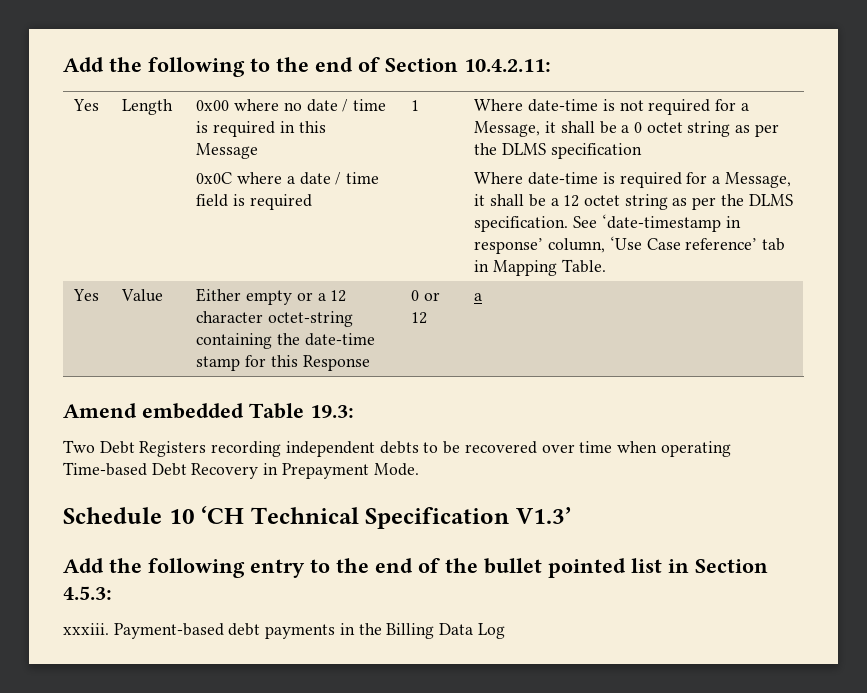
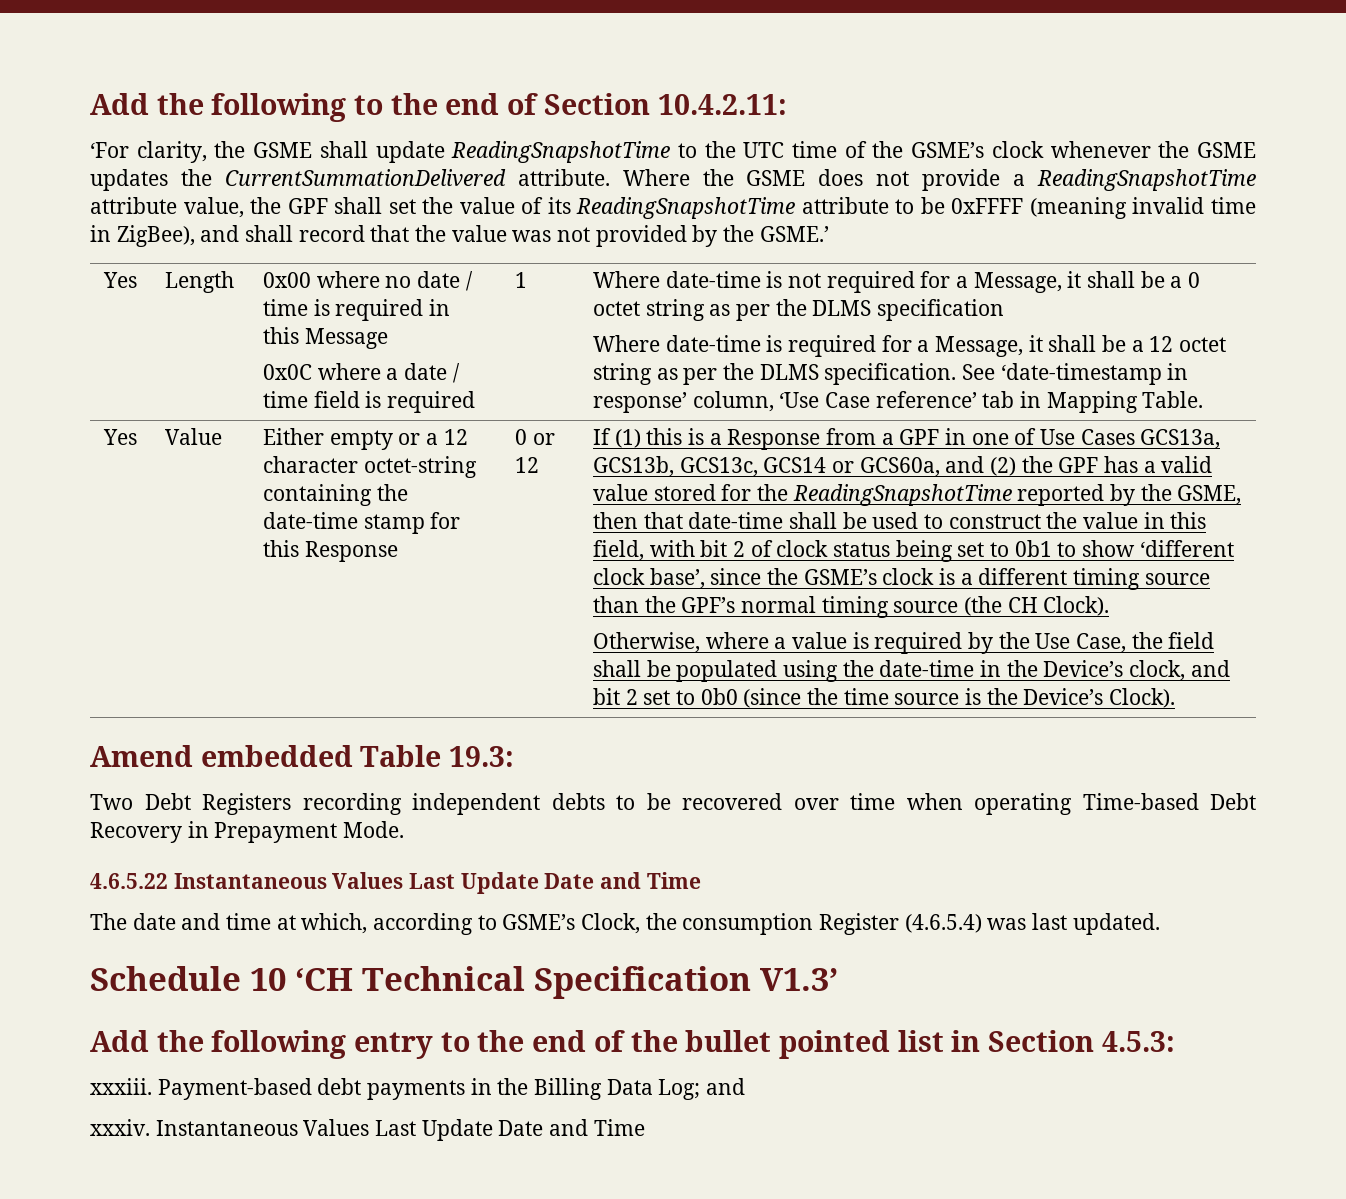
(551, 65) none -> [90,141,1257,163] [90,169,1256,191] [90,197,1256,219] [90,225,829,247] // ‘For clarity, the GSME shall update ReadingSnapshotTime to the UTC time of the GSME’s clock whenever the GSME updates the CurrentSummationDelivered attribute. Where the GSME does not provide a ReadingSnapshotTime attribute value, the GPF shall set the value of its ReadingSnapshotTime attribute to be 0xFFFF (meaning invalid time in ZigBee), and shall record that the value was not provided by the GSME.’
[474,293,483,301] a -> [592,428,1221,450] [592,456,1213,477] [592,484,1242,506] [592,512,1207,529] [592,540,1234,562] [592,568,1210,590] [592,596,1110,618] [592,632,1215,654] [592,660,1230,682] [592,688,1175,708] If (1) this is a Response from a GPF in one of Use Cases GCS13a, GCS13b, GCS13c, GCS14 or GCS60a, and (2) the GPF has a valid value stored for the ReadingSnapshotTime reported by the GSME, then that date-time shall be used to construct the value in this field, with bit 2 of clock status being set to 0b1 to show ‘different clock base’, since the GSME’s clock is a different timing source than the GPF’s normal timing source (the CH Clock). // Otherwise, where a value is required by the Use Case, the field shall be populated using the date-time in the Device’s clock, and bit 2 set to 0b0 (since the time source is the Device’s Clock).
(419, 469) none -> [90,872,701,894] [90,913,1160,935] // 4.6.5.22 Instantaneous Values Last Update Date and Time // The date and time at which, according to GSME’s Clock, the consumption Register (4.6.5.4) was last updated.
[477,623,505,639] Log -> [658,1078,746,1100] [90,1119,645,1141] Log; and // xxxiv. Instantaneous Values Last Update Date and Time

